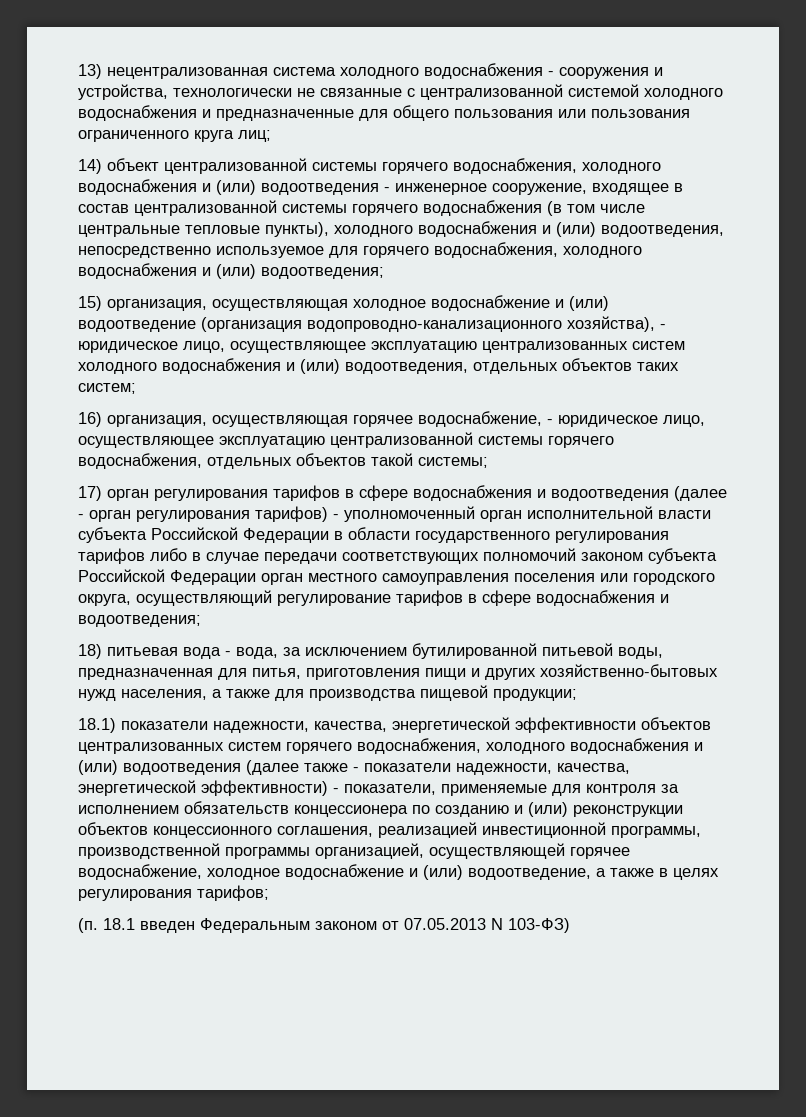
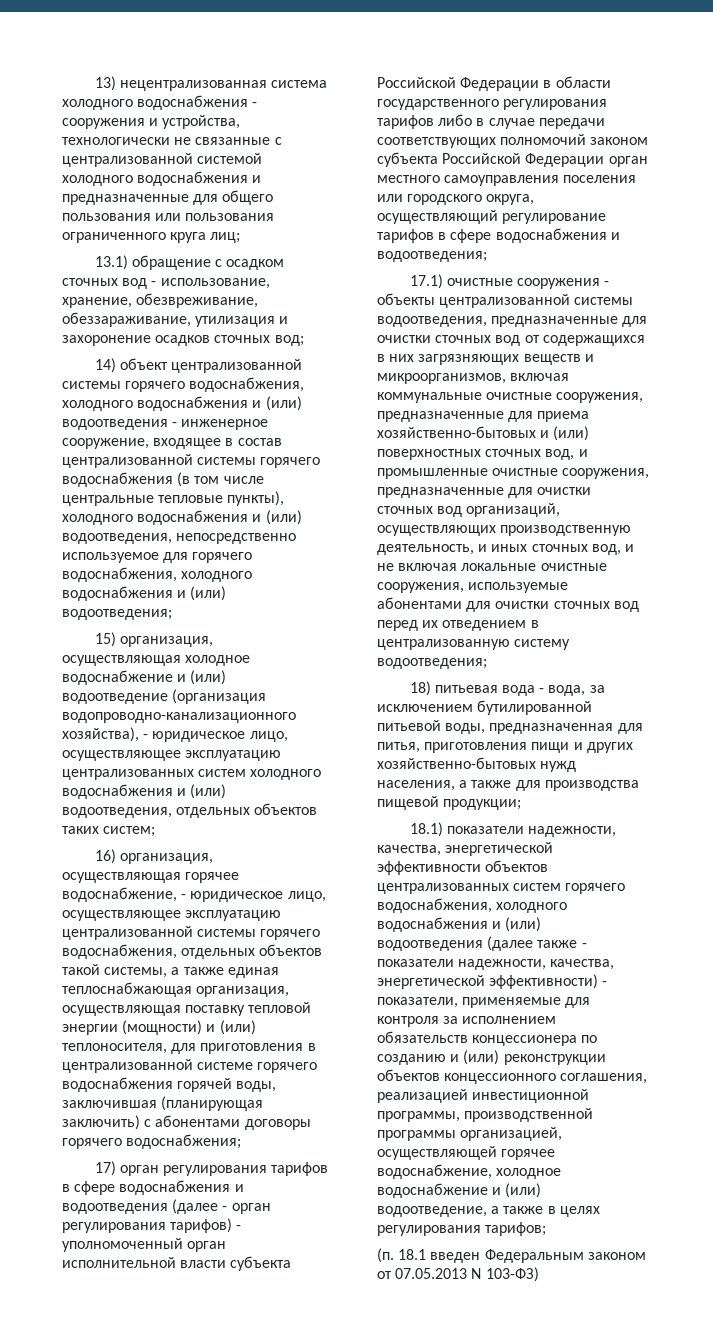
(271, 136) none -> [94,255,285,270] [62,278,270,289] [62,293,259,308] [62,312,289,327] [62,335,304,346] // 13.1) обращение с осадком сточных вод - использование, хранение, обезвреживание, обеззараживание, утилизация и захоронение осадков сточных вод;
[418,457,488,468] системы; -> [104,967,279,978] [62,982,290,997] [62,1002,312,1016] [62,1020,256,1035] [62,1043,316,1054] [62,1059,318,1073] [62,1077,277,1092] [62,1096,264,1111] [62,1115,311,1130] [62,1134,242,1149] системы, а также единая теплоснабжающая организация, осуществляющая поставку тепловой энергии (мощности) и (или) теплоносителя, для приготовления в централизованной системе горячего водоснабжения горячей воды, заключившая (планирующая заключить) с абонентами договоры горячего водоснабжения;
(201, 621) none -> [409,274,610,289] [377,293,634,308] [377,316,648,327] [377,335,645,346] [377,354,594,365] [377,373,570,384] [377,392,644,403] [377,411,590,422] [377,426,590,441] [377,449,588,460] [377,468,650,479] [377,487,592,498] [377,503,561,517] [377,525,632,536] [377,544,634,555] [377,563,607,571] [377,582,569,593] [377,597,639,612] [377,620,539,631] [377,639,571,650] [377,658,487,669] // 17.1) очистные сооружения - объекты централизованной системы водоотведения, предназначенные для очистки сточных вод от содержащихся в них загрязняющих веществ и микроорганизмов, включая коммунальные очистные сооружения, предназначенные для приема хозяйственно-бытовых и (или) поверхностных сточных вод, и промышленные очистные сооружения, предназначенные для очистки сточных вод организаций, осуществляющих производственную деятельность, и иных сточных вод, и не включая локальные очистные сооружения, используемые абонентами для очистки сточных вод перед их отведением в централизованную систему водоотведения;

